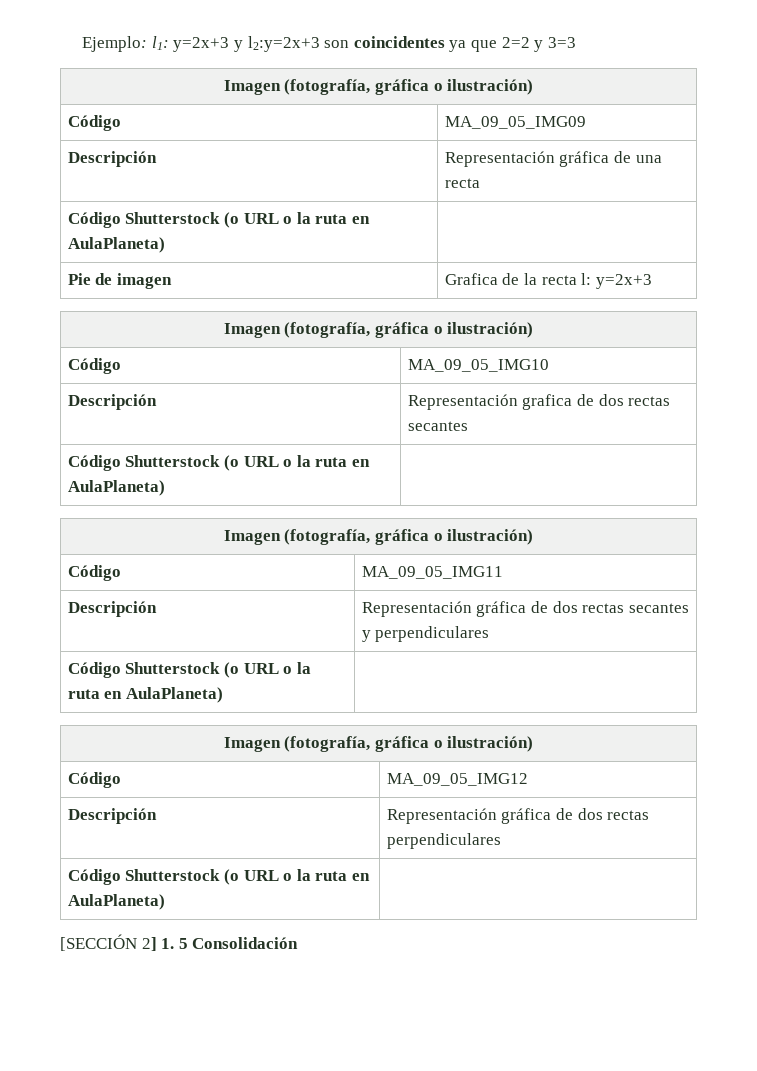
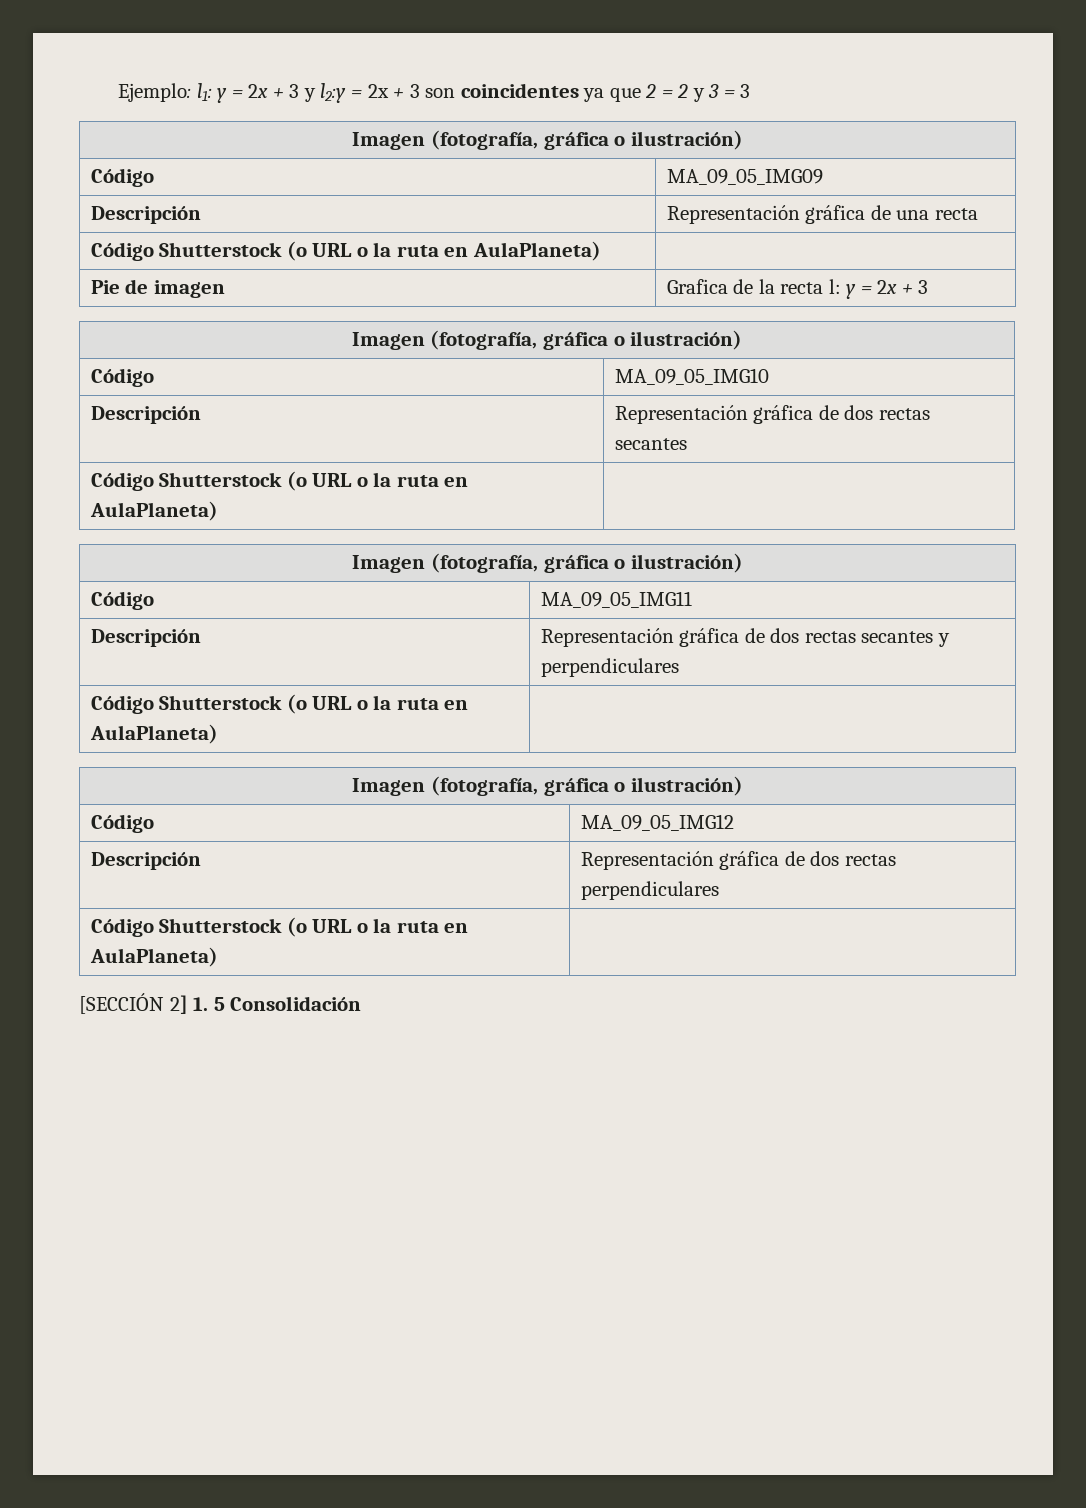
[173,36,576,52] y=2x+3 y l2:y=2x+3 son coincidentes ya que 2=2 y 3=3 -> [217,83,751,103] y = 2x + 3 y l2:y = 2x + 3 son coincidentes ya que 2 = 2 y 3 = 3
[595,274,652,289] y=2x+3 -> [846,280,929,299] y = 2x + 3
[522,394,573,410] grafica -> [753,405,814,424] gráfica

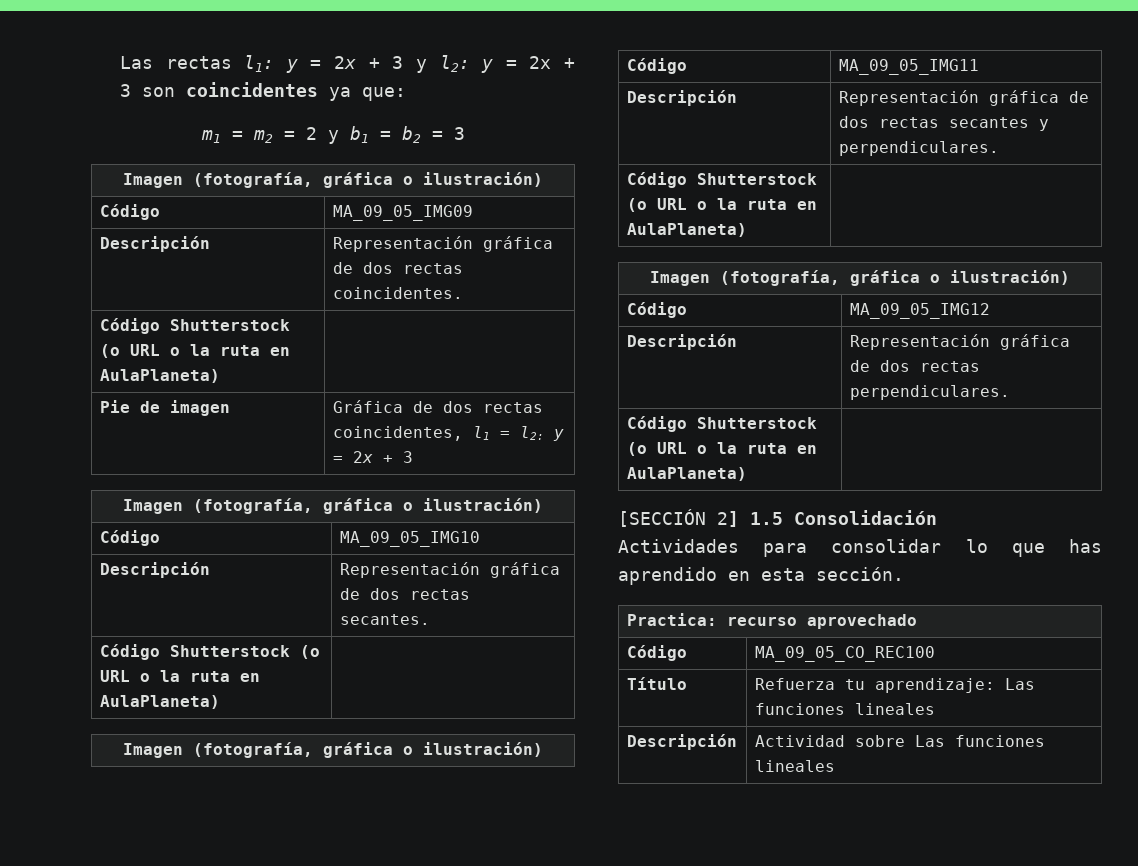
[118,83,192,102] Ejemplo: -> [119,56,232,69] Las rectas
[320,83,347,103] l2:y -> [439,55,494,73] l2: y
[609,84,720,102] que 2 = 2 y 3 -> [361,87,406,101] [200,126,421,144] que: // m1 = m2 = 2 y b1 = b2
[896,208,978,220] una recta -> [362,262,463,274] [332,287,463,299] dos rectas coincidentes.
[666,279,841,294] Grafica de la recta l: -> [332,400,543,413] [332,426,544,441] Gráfica de dos rectas coincidentes, l1 = l2:
[614,438,687,450] secantes -> [339,614,430,625] secantes.
[540,658,679,677] perpendiculares -> [838,141,999,156] perpendiculares.
[580,881,719,900] perpendiculares -> [849,385,1010,400] perpendiculares.
[193,997,225,1011] 1. 5 -> [750,512,783,525] 1.5
(362, 1003) none -> [618,539,1102,557] [618,567,904,585] [626,613,917,629] [626,645,687,661] [754,646,935,662] [626,677,687,690] [754,678,1035,693] [754,703,935,715] [626,734,737,750] [754,735,1045,747] [754,760,835,772] // Actividades para consolidar lo que has aprendido en esta sección. // Practica: recurso aprovechado // Código | MA_09_05_CO_REC100 // Título | Refuerza tu aprendizaje: Las funciones lineales // Descripción | Actividad sobre Las funciones lineales

